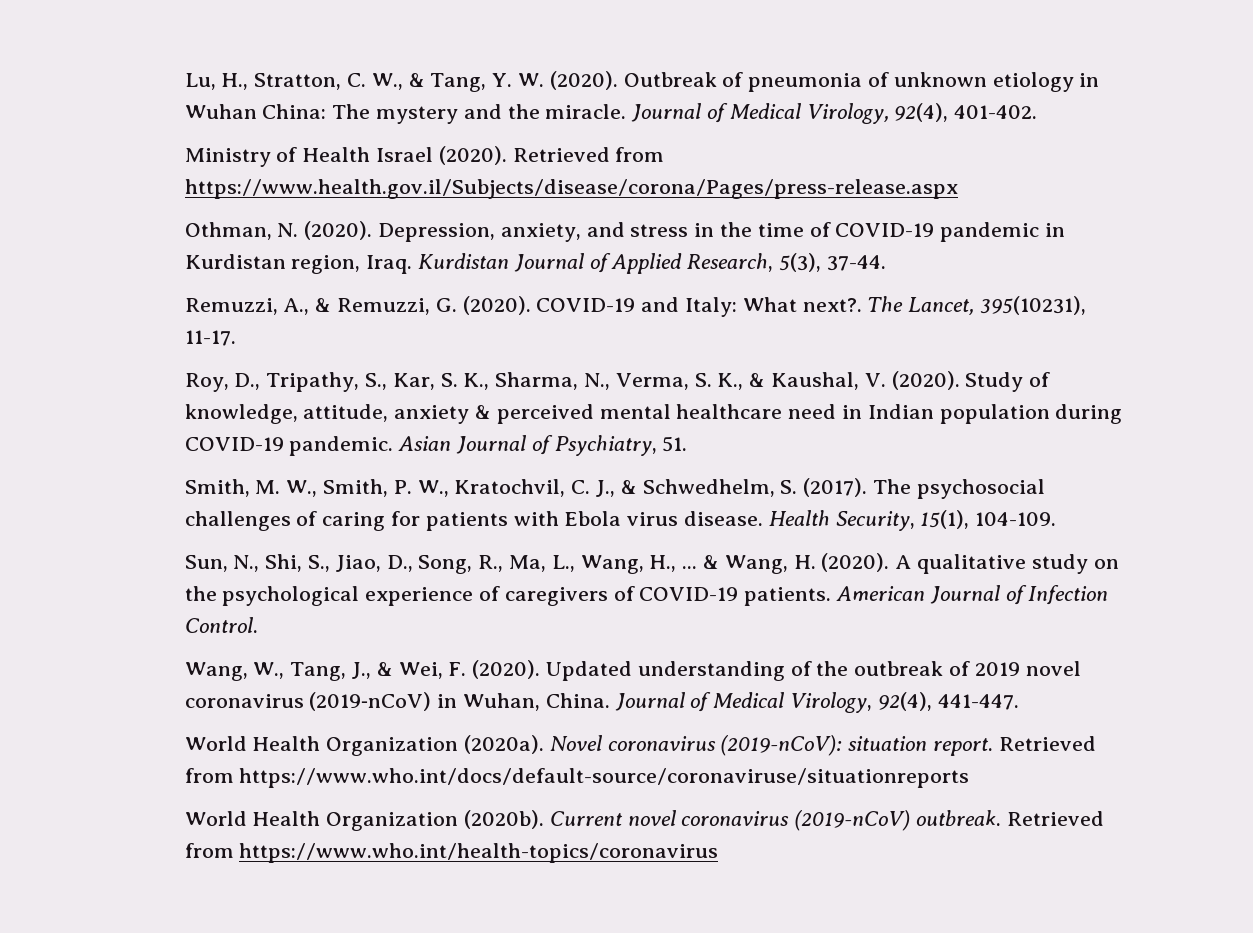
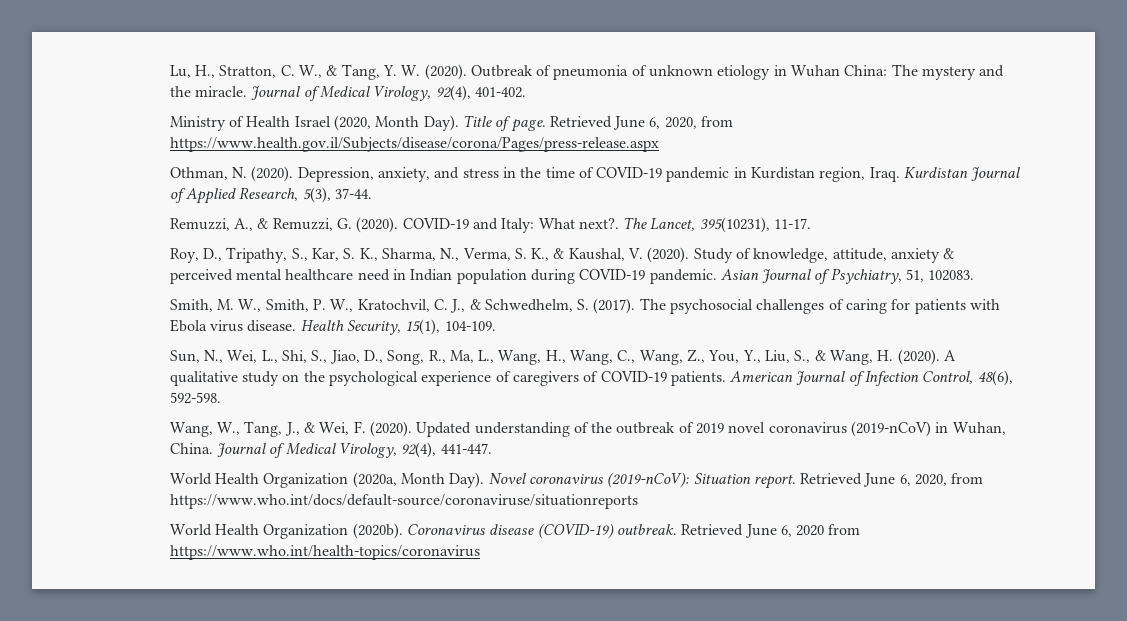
[438,146,610,165] (2020). Retrieved -> [333,115,697,132] (2020, Month Day). Title of page. Retrieved June 6, 2020,
[662,436,688,452] 51. -> [906,269,975,282] 51, 102083.
(260, 563) none -> [227,350,278,363] Wei, L.,
[682,566,698,569] ... -> [570,349,811,365] Wang, C., Wang, Z., You, Y., Liu, S.,
[184,617,258,633] Control. -> [922,370,1013,386] [169,392,221,404] Control, 48(6), 592-598.
[464,735,545,754] (2020a). -> [352,472,485,488] (2020a, Month Day).
[848,736,928,751] situation -> [693,473,751,484] Situation
(1096, 743) none -> [863,473,948,487] June 6, 2020,
[549,810,1104,831] Current novel coronavirus (2019-nCoV) outbreak. Retrieved -> [406,523,825,539] Coronavirus disease (COVID-19) outbreak. Retrieved June 6, 2020

